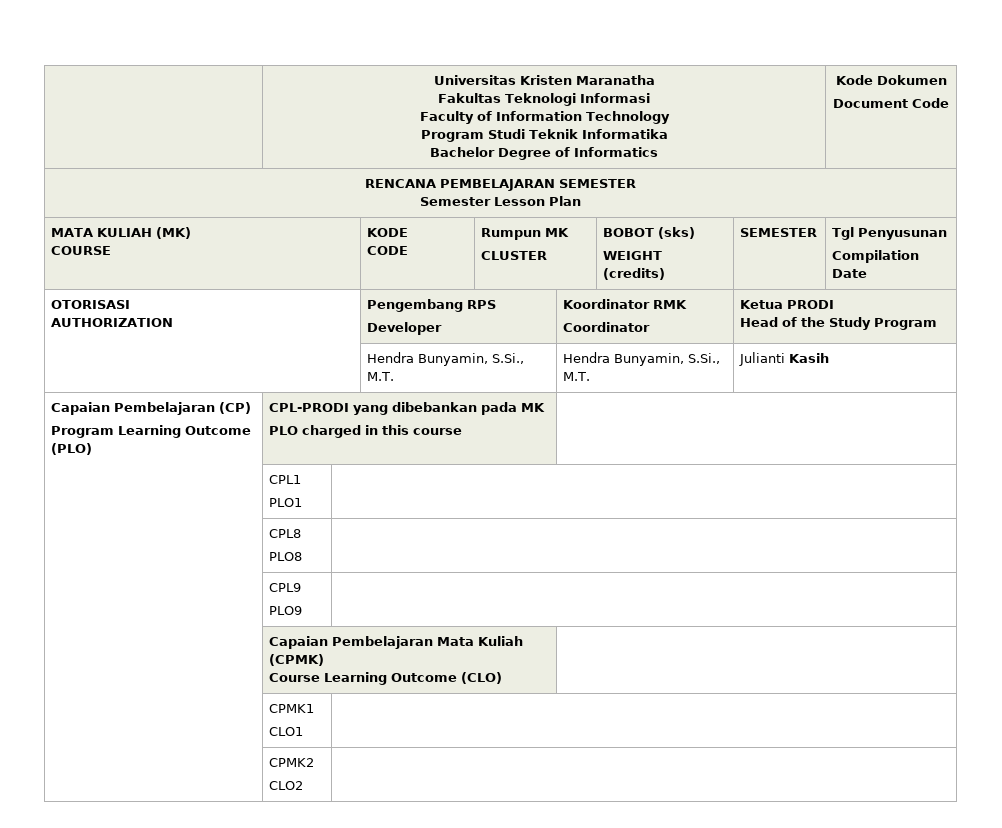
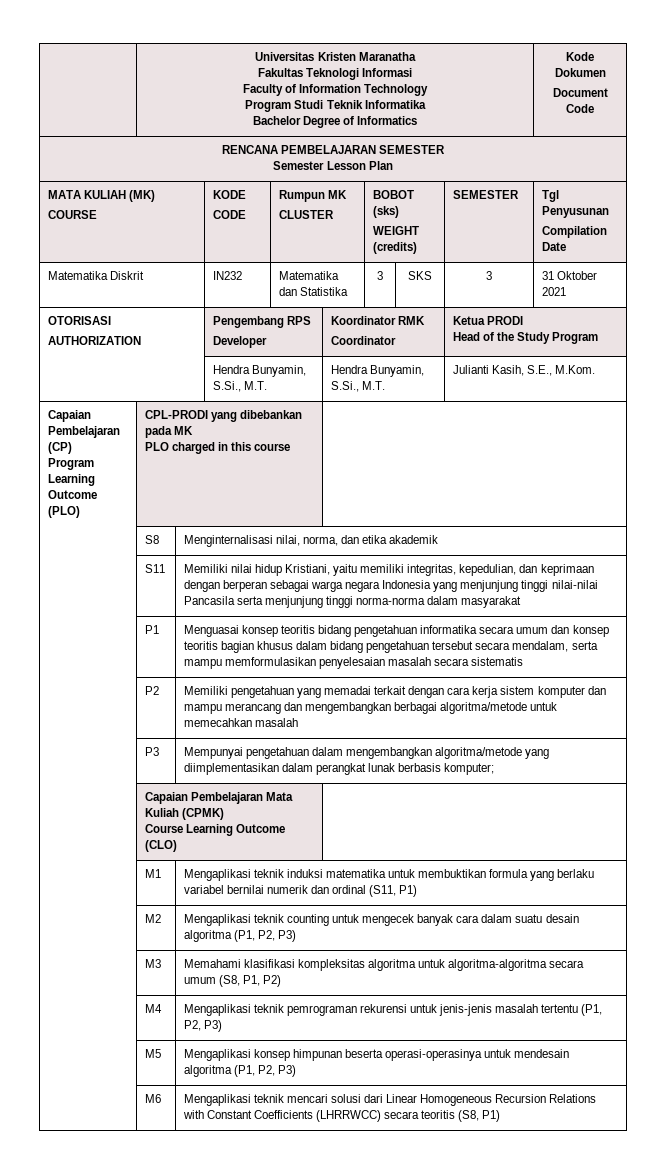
(868, 273) none -> [47,271,144,280] [212,271,242,280] [278,271,339,280] [278,287,348,296] [377,271,383,280] [408,271,432,280] [486,271,492,280] [541,271,597,280] [541,287,566,296] // Matematika Diskrit | IN232 | Matematika dan Statistika | 3 | SKS | 3 | 31 Oktober 2021
[789,353,830,363] Kasih -> [491,365,595,376] Kasih, S.E., M.Kom.
[269,475,302,484] [269,498,303,507] [269,529,302,538] [269,552,303,561] [269,583,302,592] [269,606,303,615] CPL1 // PLO1 | // | CPL8 // PLO8 | // | CPL9 // PLO9 | -> [144,535,159,544] [183,535,439,547] [144,564,165,573] [183,564,594,576] [183,580,598,592] [183,596,522,608] [144,625,159,634] [183,625,609,637] [183,641,598,653] [183,657,524,669] [144,686,159,695] [183,686,606,698] [183,702,558,714] [183,718,298,727] [144,747,159,756] [183,747,550,759] [183,763,495,775] S8 | Menginternalisasi nilai, norma, dan etika akademik // | S11 | Memiliki nilai hidup Kristiani, yaitu memiliki integritas, kepedulian, dan keprimaan dengan berperan sebagai warga negara Indonesia yang menjunjung tinggi nilai-nilai Pancasila serta menjunjung tinggi norma-norma dalam masyarakat // | P1 | Menguasai konsep teoritis bidang pengetahuan informatika secara umum dan konsep teoritis bagian khusus dalam bidang pengetahuan tersebut secara mendalam, serta mampu memformulasikan penyelesaian masalah secara sistematis // | P2 | Memiliki pengetahuan yang memadai terkait dengan cara kerja sistem komputer dan mampu merancang dan mengembangkan berbagai algoritma/metode untuk memecahkan masalah // | P3 | Mempunyai pengetahuan dalam mengembangkan algoritma/metode yang diimplementasikan dalam perangkat lunak berbasis komputer;
[269,704,315,713] [269,727,304,736] [269,758,315,767] [269,781,304,790] CPMK1 // CLO1 | // | CPMK2 // CLO2 | -> [144,869,161,878] [183,869,595,881] [183,885,418,897] [144,914,161,923] [183,914,579,926] [183,930,296,942] [144,959,161,968] [183,959,585,971] [183,975,281,987] [144,1004,162,1013] [183,1004,603,1016] [183,1020,222,1032] [144,1049,161,1058] [183,1049,570,1061] [183,1065,296,1077] [144,1094,161,1103] [183,1094,597,1106] [182,1110,501,1122] M1 | Mengaplikasi teknik induksi matematika untuk membuktikan formula yang berlaku variabel bernilai numerik dan ordinal (S11, P1) // | M2 | Mengaplikasi teknik counting untuk mengecek banyak cara dalam suatu desain algoritma (P1, P2, P3) // | M3 | Memahami klasifikasi kompleksitas algoritma untuk algoritma-algoritma secara umum (S8, P1, P2) // | M4 | Mengaplikasi teknik pemrograman rekurensi untuk jenis-jenis masalah tertentu (P1, P2, P3) // | M5 | Mengaplikasi konsep himpunan beserta operasi-operasinya untuk mendesain algoritma (P1, P2, P3) // | M6 | Mengaplikasi teknik mencari solusi dari Linear Homogeneous Recursion Relations with Constant Coefficients (LHRRWCC) secara teoritis (S8, P1)

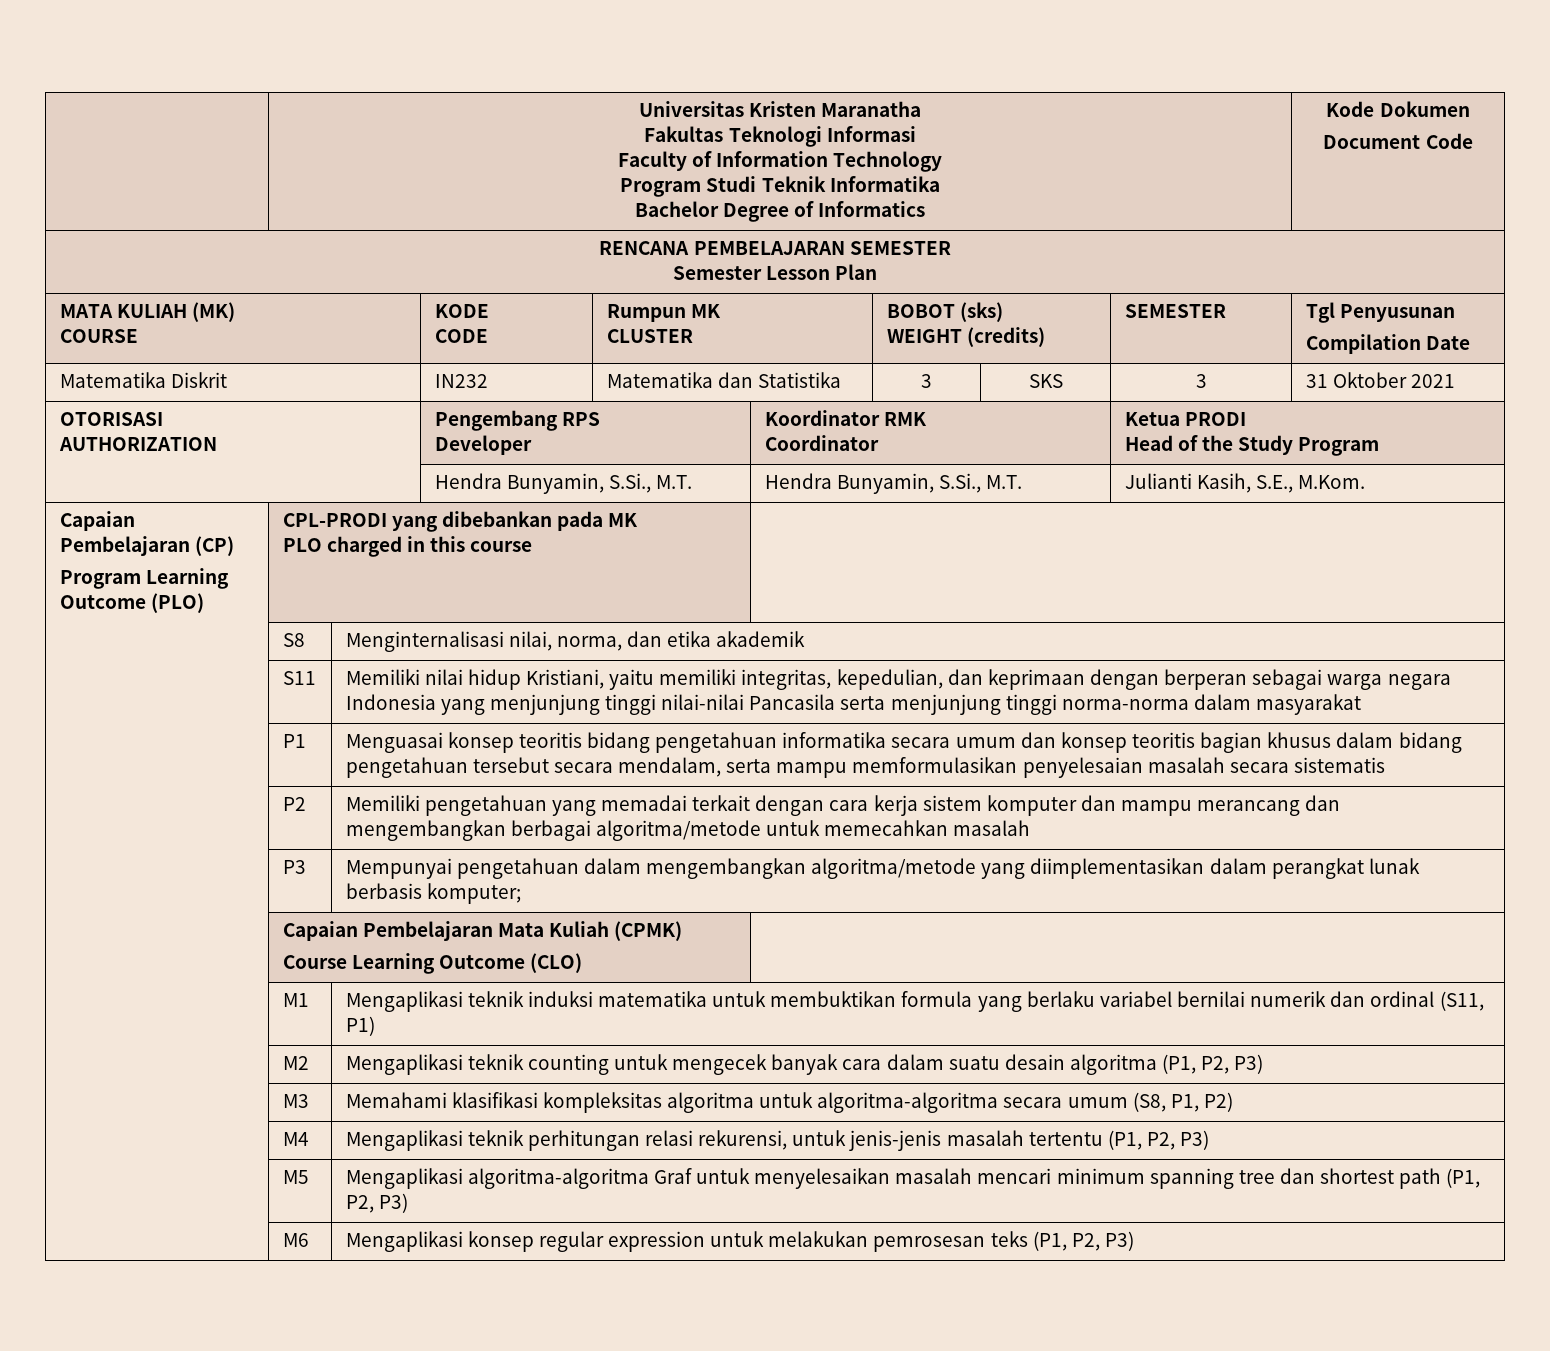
[286,1004,407,1016] pemrograman rekurensi -> [527,1130,788,1151] perhitungan relasi rekurensi,
[253,1049,570,1061] [183,1065,232,1077] konsep himpunan beserta operasi-operasinya untuk mendesain algoritma -> [467,1168,1442,1189] algoritma-algoritma Graf untuk menyelesaikan masalah mencari minimum spanning tree dan shortest path
[253,1094,597,1106] [182,1110,501,1122] teknik mencari solusi dari Linear Homogeneous Recursion Relations with Constant Coefficients (LHRRWCC) secara teoritis (S8, P1) -> [467,1231,1134,1252] konsep regular expression untuk melakukan pemrosesan teks (P1, P2, P3)

